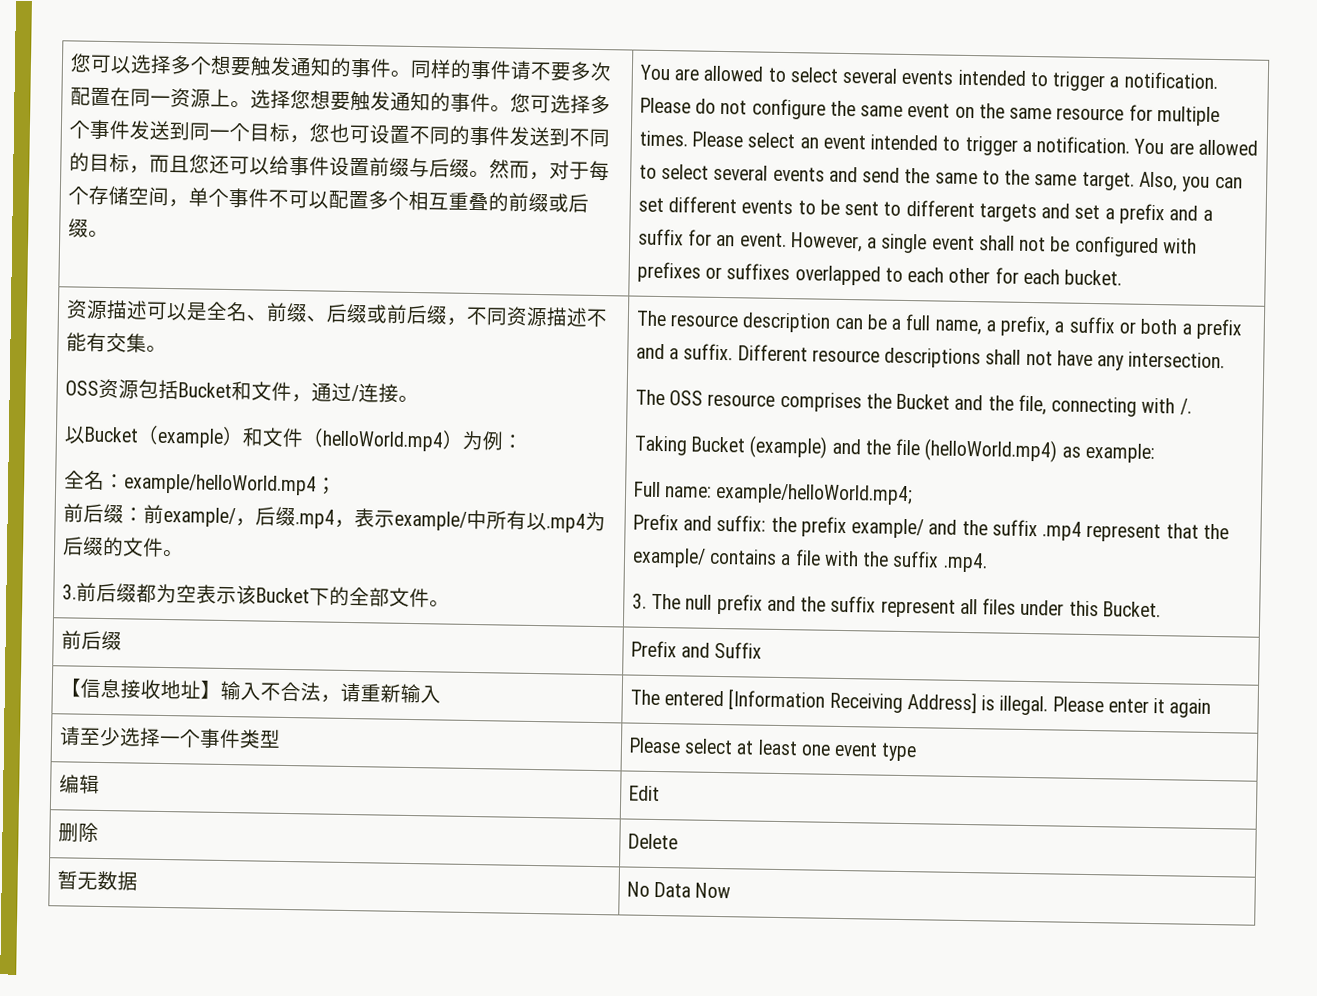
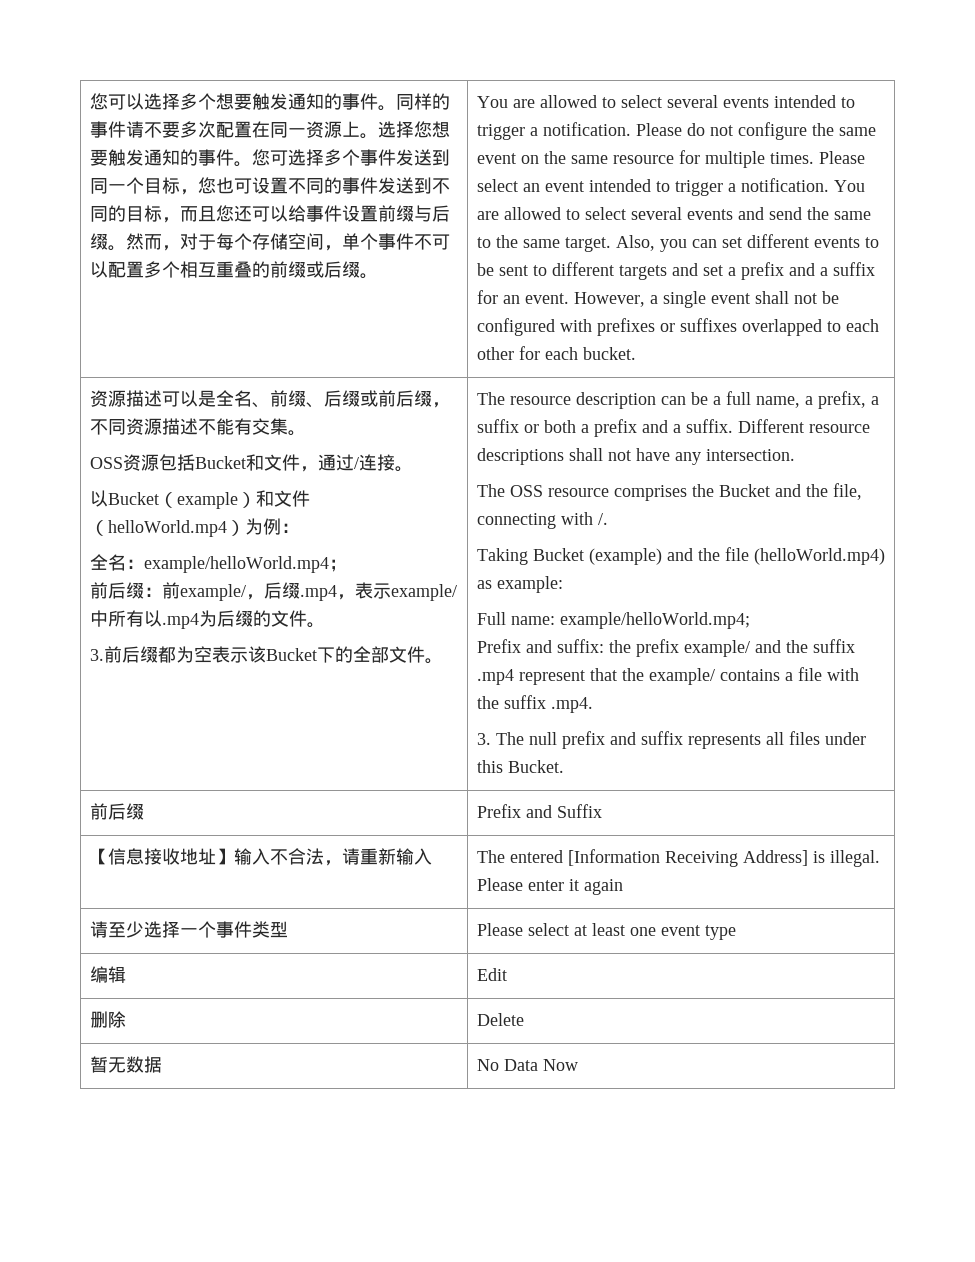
[800,595,956,618] the suffix represent -> [640,731,761,749] suffix represents

